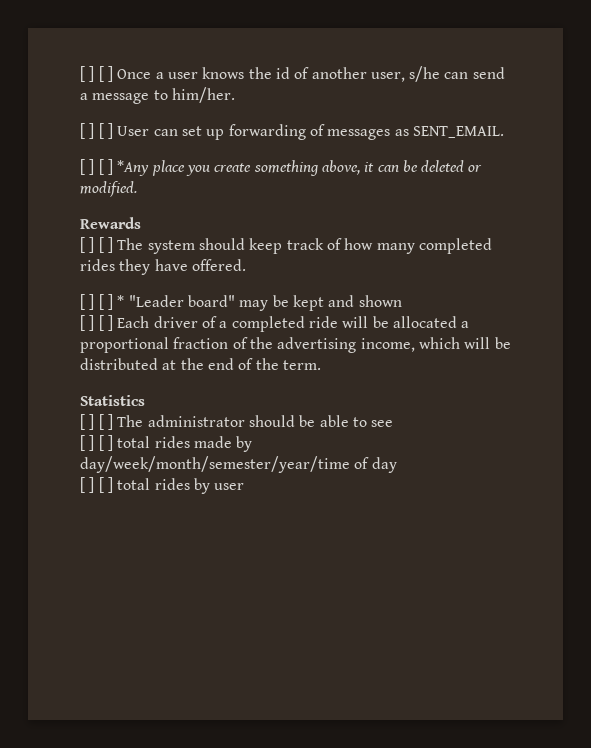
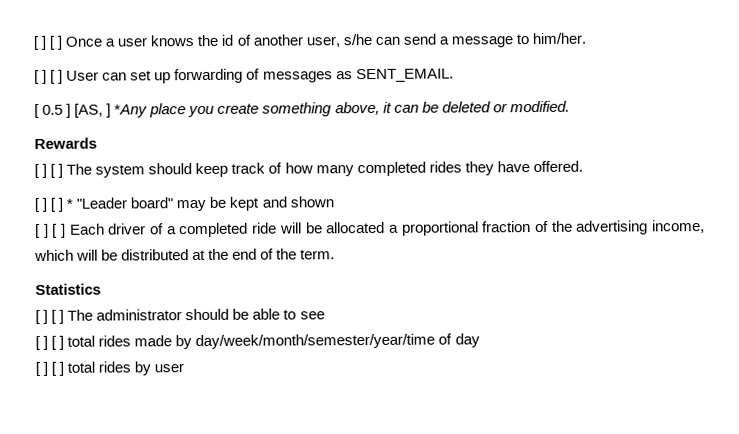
[89,159,104,175] ] [ -> [42,103,104,118] 0.5 ] [AS,

